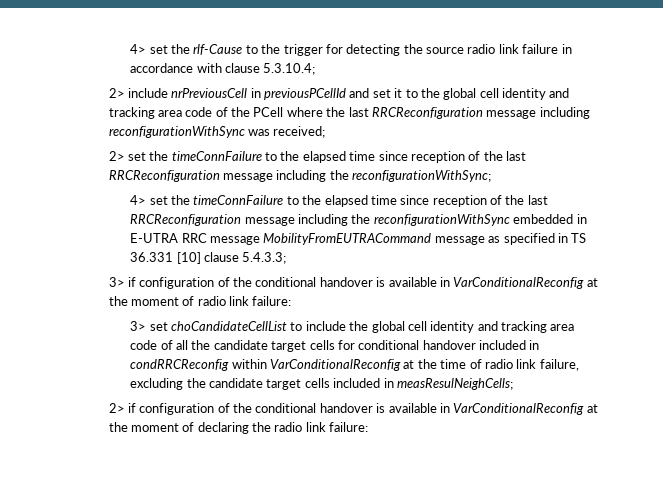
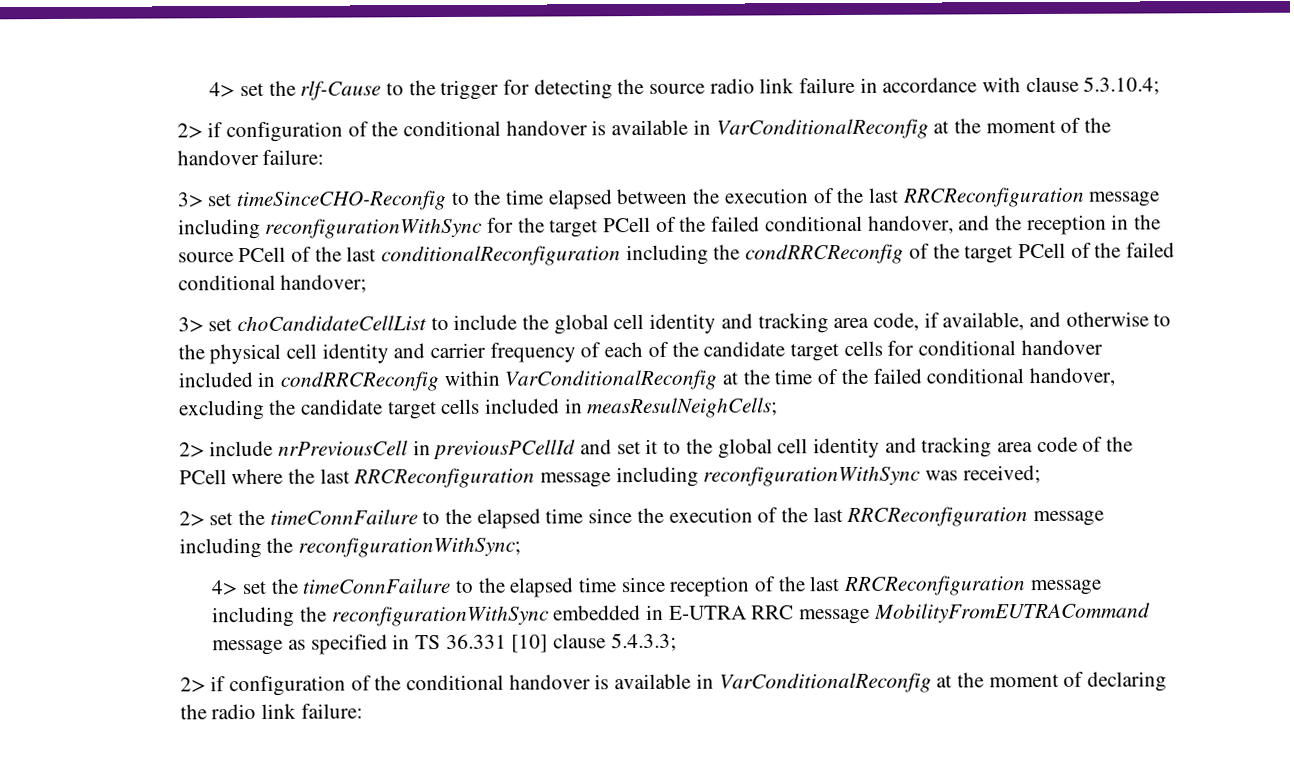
(316, 69) none -> [176,117,1111,143] [176,149,325,166] [176,186,1161,212] [177,214,1161,240] [177,242,1175,267] [177,274,368,293] [177,311,1172,335] [177,339,1103,365] [177,367,1115,392] [178,397,779,421] // 2> if configuration of the conditional handover is available in VarConditionalReconfig at the moment of the handover failure: // 3> set timeSinceCHO-Reconfig to the time elapsed between the execution of the last RRCReconfiguration message including reconfigurationWithSync for the target PCell of the failed conditional handover, and the reception in the source PCell of the last conditionalReconfiguration including the condRRCReconfig of the target PCell of the failed conditional handover; // 3> set choCandidateCellList to include the global cell identity and tracking area code, if available, and otherwise to the physical cell identity and carrier frequency of each of the candidate target cells for conditional handover included in condRRCReconfig within VarConditionalReconfig at the time of the failed conditional handover, excluding the candidate target cells included in measResulNeighCells;
[410,151,465,163] reception -> [636,507,753,524] the execution
[108,277,598,289] [108,296,292,306] [130,321,575,333] [130,340,540,352] [130,359,579,371] [130,378,513,390] // 3> if configuration of the conditional handover is available in VarConditionalReconfig at the moment of radio link failure: // 3> set choCandidateCellList to include the global cell identity and tracking area code of all the candidate target cells for conditional handover included in condRRCReconfig within VarConditionalReconfig at the time of radio link failure, excluding the candidate target cells included in measResulNeighCells; -> (677, 642) none

